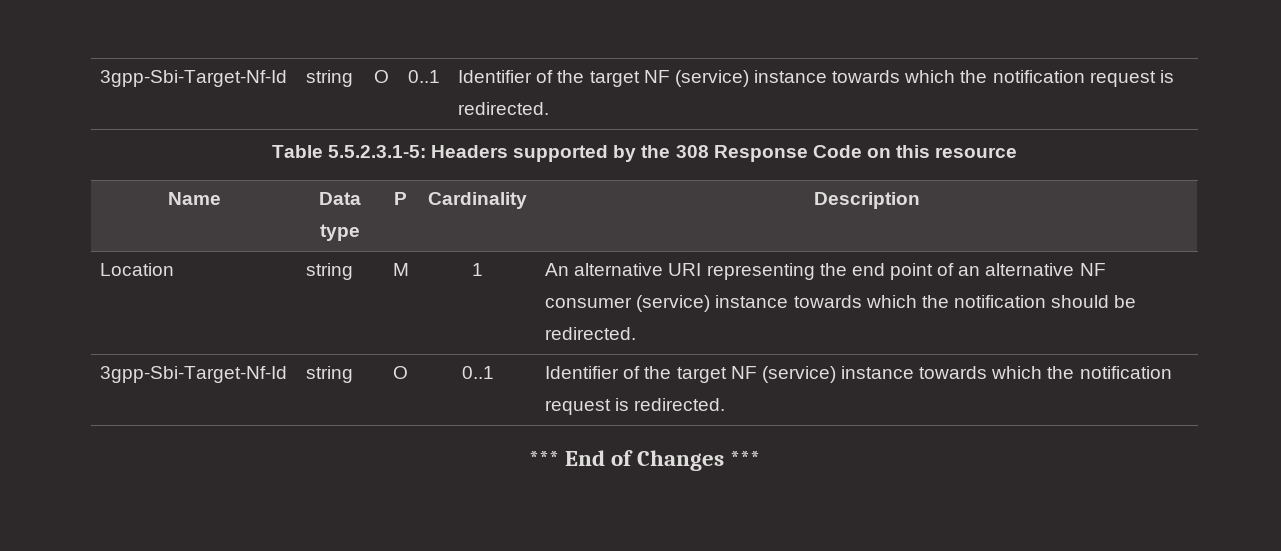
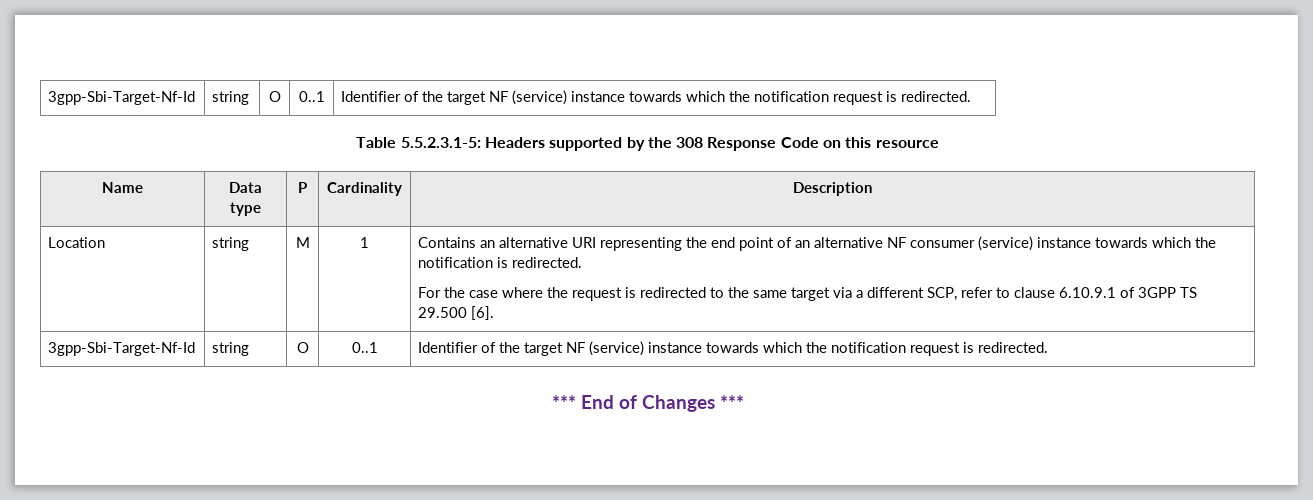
[545,263,570,276] An -> [418,237,496,248] Contains an
[1051,295,1137,308] [545,327,637,340] should be redirected. -> [497,257,583,268] [418,287,1198,301] [418,306,495,320] is redirected. // For the case where the request is redirected to the same target via a different SCP, refer to clause 6.10.9.1 of 3GPP TS 29.500 [6].

